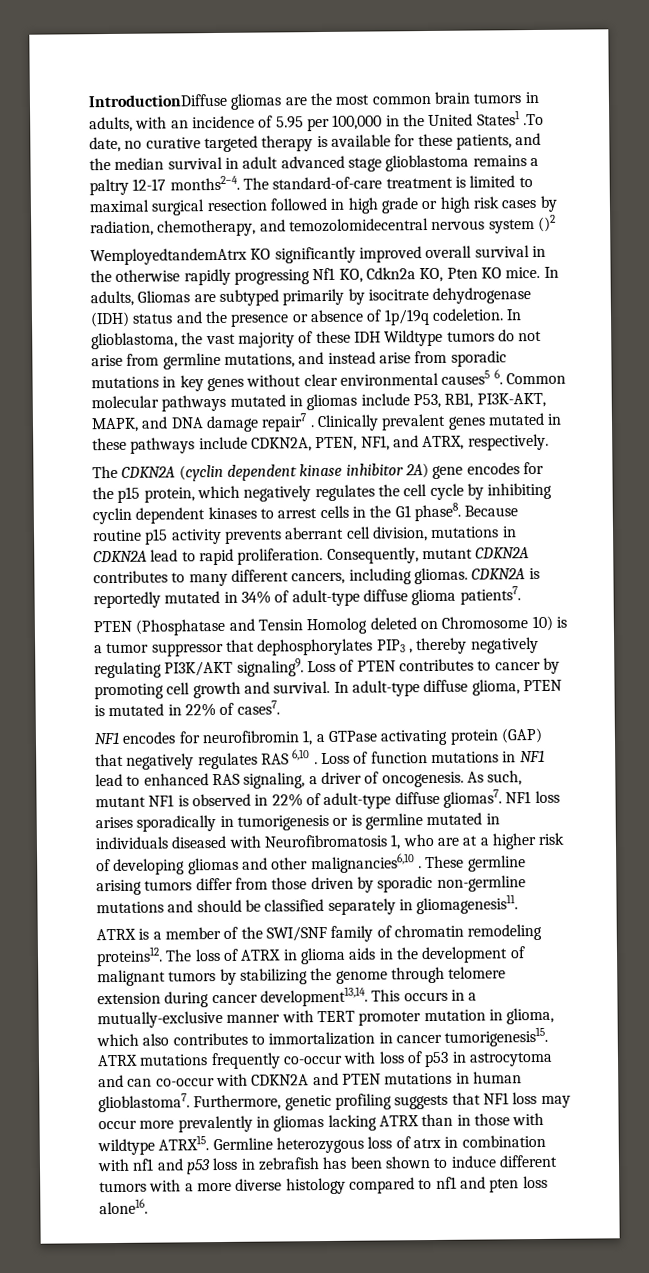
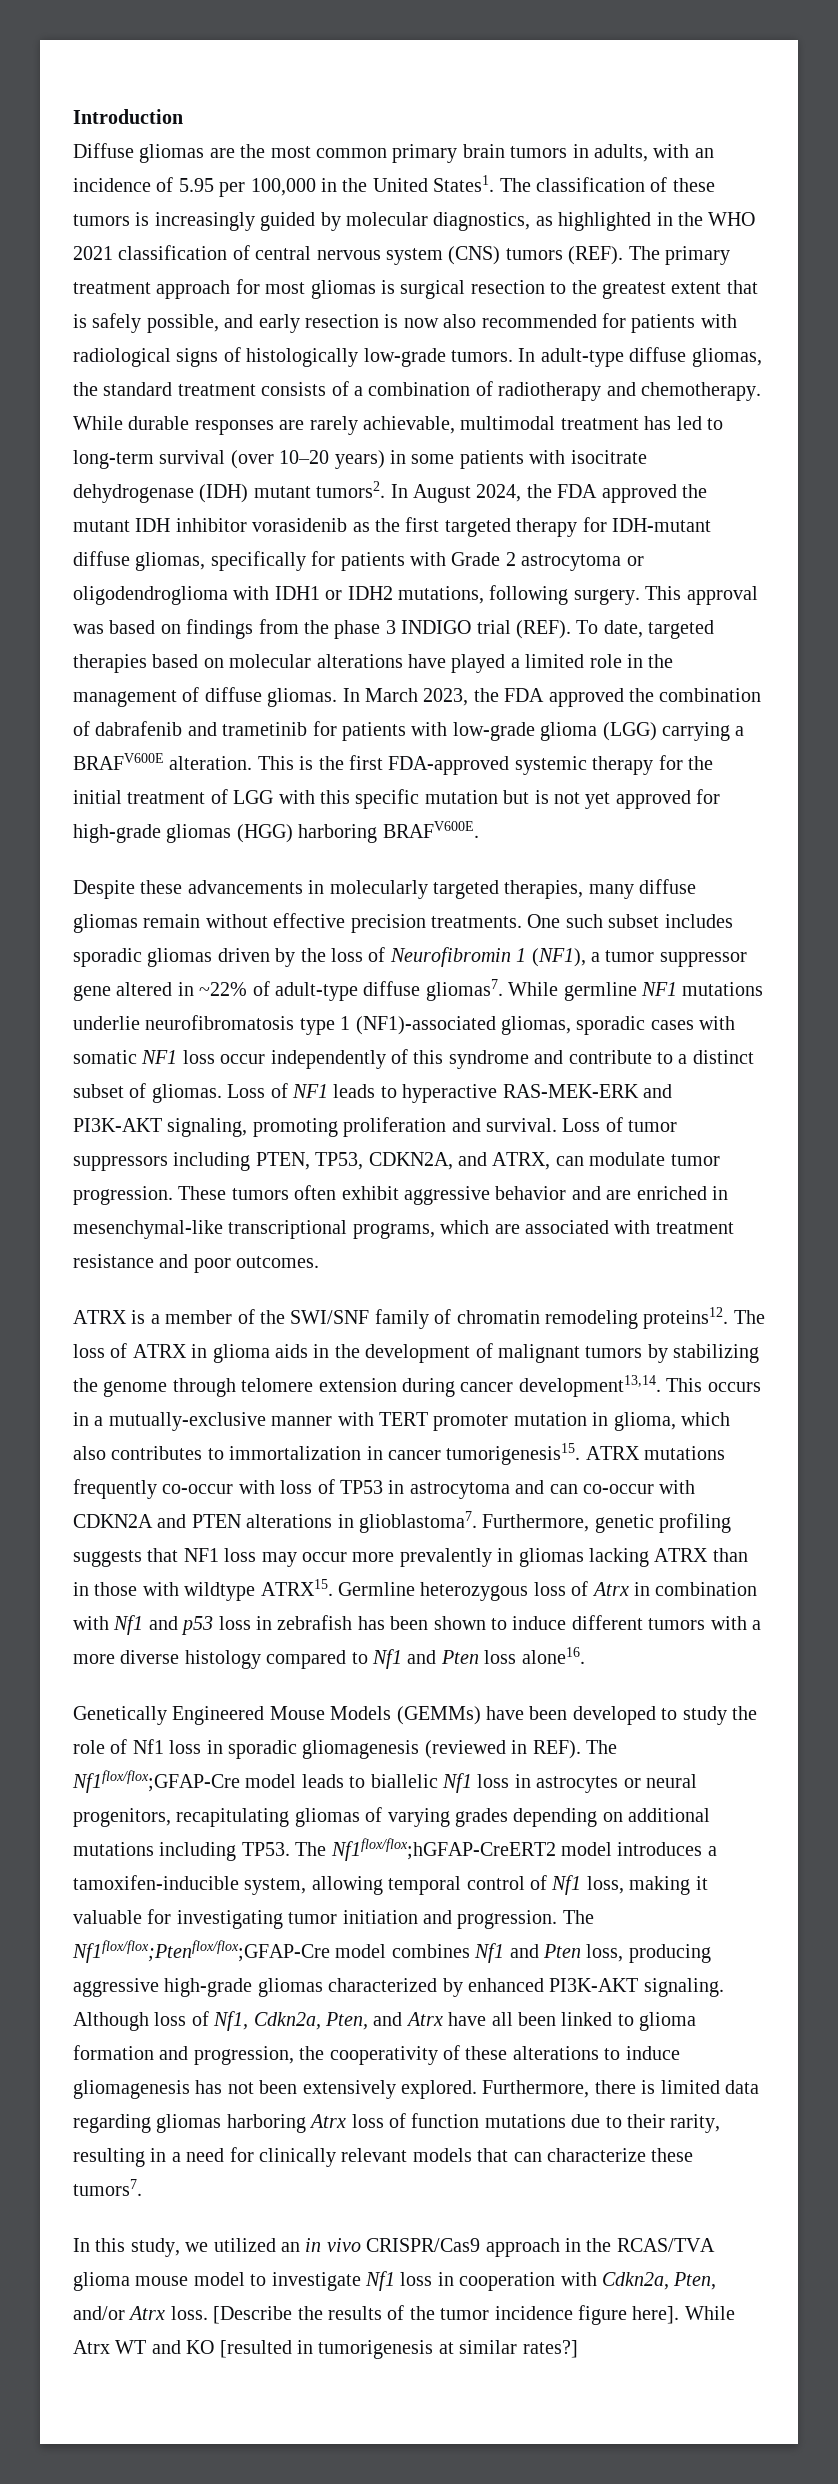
[88,93,227,108] IntroductionDiffuse -> [73,109,183,124] [73,143,134,158] Introduction // Diffuse
(431, 100) none -> [392,144,458,163] primary
[476,110,544,126] [89,132,542,153] [89,154,539,172] [89,175,533,196] [89,195,558,216] [90,214,556,237] [90,245,546,266] [90,266,559,286] [90,287,532,307] [90,308,523,328] [91,329,543,350] [91,350,507,370] [91,369,566,392] [91,392,546,412] [91,412,563,433] [92,433,549,454] [92,461,544,482] [92,482,553,503] [92,502,519,525] [92,526,517,545] [93,547,530,566] [93,567,540,587] [93,586,521,609] [93,615,567,636] [94,636,539,657] [94,657,560,679] [94,679,562,700] [94,700,280,717] [94,727,543,746] [95,749,311,770] [313,749,545,765] [95,770,523,789] [95,789,560,810] [95,812,500,832] [95,832,565,850] [96,853,526,876] [96,875,526,896] [96,894,519,915] States1 .To date, no curative targeted therapy is available for these patients, and the median survival in adult advanced stage glioblastoma remains a paltry 12-17 months2–4. The standard-of-care treatment is limited to maximal surgical resection followed in high grade or high risk cases by radiation, chemotherapy, and temozolomidecentral nervous system ()2 // WemployedtandemAtrx KO significantly improved overall survival in the otherwise rapidly progressing Nf1 KO, Cdkn2a KO, Pten KO mice. In adults, Gliomas are subtyped primarily by isocitrate dehydrogenase (IDH) status and the presence or absence of 1p/19q codeletion. In glioblastoma, the vast majority of these IDH Wildtype tumors do not arise from germline mutations, and instead arise from sporadic mutations in key genes without clear environmental causes5 6. Common molecular pathways mutated in gliomas include P53, RB1, PI3K-AKT, MAPK, and DNA damage repair7 . Clinically prevalent genes mutated in these pathways include CDKN2A, PTEN, NF1, and ATRX, respectively. // The CDKN2A (cyclin dependent kinase inhibitor 2A) gene encodes for the p15 protein, which negatively regulates the cell cycle by inhibiting cyclin dependent kinases to arrest cells in the G1 phase8. Because routine p15 activity prevents aberrant cell division, mutations in CDKN2A lead to rapid proliferation. Consequently, mutant CDKN2A contributes to many different cancers, including gliomas. CDKN2A is reportedly mutated in 34% of adult-type diffuse glioma patients7. // PTEN (Phosphatase and Tensin Homolog deleted on Chromosome 10) is a tumor suppressor that dephosphorylates PIP3 , thereby negatively regulating PI3K/AKT signaling9. Loss of PTEN contributes to cancer by promoting cell growth and survival. In adult-type diffuse glioma, PTEN is mutated in 22% of cases7. // NF1 encodes for neurofibromin 1, a GTPase activating protein (GAP) that negatively regulates RAS 6,10 . Loss of function mutations in NF1 lead to enhanced RAS signaling, a driver of oncogenesis. As such, mutant NF1 is observed in 22% of adult-type diffuse gliomas7. NF1 loss arises sporadically in tumorigenesis or is germline mutated in individuals diseased with Neurofibromatosis 1, who are at a higher risk of developing gliomas and other malignancies6,10 . These germline arising tumors differ from those driven by sporadic non-germline mutations and should be classified separately in gliomagenesis11. -> [433,175,715,192] [73,212,756,231] [73,245,730,265] [73,279,758,299] [73,313,737,333] [73,347,762,367] [73,381,761,401] [73,416,723,435] [73,450,647,469] [73,481,707,503] [73,517,711,537] [73,551,644,571] [73,585,758,605] [73,619,715,639] [73,654,674,673] [73,687,762,707] [73,721,745,741] [73,753,713,775] [73,789,721,809] [73,821,479,843] [73,879,697,899] [73,913,733,933] [73,947,747,967] [73,979,764,1001] [73,1015,736,1035] [73,1049,754,1069] [73,1083,672,1103] [73,1117,678,1137] [73,1152,720,1171] [73,1185,728,1205] [73,1220,734,1239] [73,1254,320,1273] States1. The classification of these tumors is increasingly guided by molecular diagnostics, as highlighted in the WHO 2021 classification of central nervous system (CNS) tumors (REF). The primary treatment approach for most gliomas is surgical resection to the greatest extent that is safely possible, and early resection is now also recommended for patients with radiological signs of histologically low-grade tumors. In adult-type diffuse gliomas, the standard treatment consists of a combination of radiotherapy and chemotherapy. While durable responses are rarely achievable, multimodal treatment has led to long-term survival (over 10–20 years) in some patients with isocitrate dehydrogenase (IDH) mutant tumors2. In August 2024, the FDA approved the mutant IDH inhibitor vorasidenib as the first targeted therapy for IDH-mutant diffuse gliomas, specifically for patients with Grade 2 astrocytoma or oligodendroglioma with IDH1 or IDH2 mutations, following surgery. This approval was based on findings from the phase 3 INDIGO trial (REF). To date, targeted therapies based on molecular alterations have played a limited role in the management of diffuse gliomas. In March 2023, the FDA approved the combination of dabrafenib and trametinib for patients with low-grade glioma (LGG) carrying a BRAFV600E alteration. This is the first FDA-approved systemic therapy for the initial treatment of LGG with this specific mutation but is not yet approved for high-grade gliomas (HGG) harboring BRAFV600E. // Despite these advancements in molecularly targeted therapies, many diffuse gliomas remain without effective precision treatments. One such subset includes sporadic gliomas driven by the loss of Neurofibromin 1 (NF1), a tumor suppressor gene altered in ~22% of adult-type diffuse gliomas7. While germline NF1 mutations underlie neurofibromatosis type 1 (NF1)-associated gliomas, sporadic cases with somatic NF1 loss occur independently of this syndrome and contribute to a distinct subset of gliomas. Loss of NF1 leads to hyperactive RAS-MEK-ERK and PI3K-AKT signaling, promoting proliferation and survival. Loss of tumor suppressors including PTEN, TP53, CDKN2A, and ATRX, can modulate tumor progression. These tumors often exhibit aggressive behavior and are enriched in mesenchymal-like transcriptional programs, which are associated with treatment resistance and poor outcomes.
[424,1051,450,1068] p53 -> [340,1480,383,1494] TP53
[384,1071,522,1085] mutations in human -> [246,1514,354,1528] alterations in
[412,1137,441,1149] atrx -> [591,1582,629,1596] Atrx
[132,1158,155,1171] nf1 -> [113,1615,144,1635] Nf1
[435,1176,520,1193] nf1 and pten -> [372,1649,479,1669] Nf1 and Pten
(148, 1206) none -> [73,1706,757,1725] [73,1739,617,1759] [72,1770,697,1793] [73,1807,711,1827] [73,1838,717,1861] [73,1875,708,1895] [73,1909,594,1929] [72,1940,711,1963] [73,1978,724,1997] [73,2011,697,2031] [73,2045,680,2065] [73,2080,759,2099] [73,2113,721,2133] [73,2147,694,2167] [73,2179,142,2196] [73,2238,715,2257] [73,2271,717,2291] [73,2305,735,2325] [73,2340,578,2359] // Genetically Engineered Mouse Models (GEMMs) have been developed to study the role of Nf1 loss in sporadic gliomagenesis (reviewed in REF). The Nf1flox/flox;GFAP-Cre model leads to biallelic Nf1 loss in astrocytes or neural progenitors, recapitulating gliomas of varying grades depending on additional mutations including TP53. The Nf1flox/flox;hGFAP-CreERT2 model introduces a tamoxifen-inducible system, allowing temporal control of Nf1 loss, making it valuable for investigating tumor initiation and progression. The Nf1flox/flox;Ptenflox/flox;GFAP-Cre model combines Nf1 and Pten loss, producing aggressive high-grade gliomas characterized by enhanced PI3K-AKT signaling. Although loss of Nf1, Cdkn2a, Pten, and Atrx have all been linked to glioma formation and progression, the cooperativity of these alterations to induce gliomagenesis has not been extensively explored. Furthermore, there is limited data regarding gliomas harboring Atrx loss of function mutations due to their rarity, resulting in a need for clinically relevant models that can characterize these tumors7. // In this study, we utilized an in vivo CRISPR/Cas9 approach in the RCAS/TVA glioma mouse model to investigate Nf1 loss in cooperation with Cdkn2a, Pten, and/or Atrx loss. [Describe the results of the tumor incidence figure here]. While Atrx WT and KO [resulted in tumorigenesis at similar rates?]

